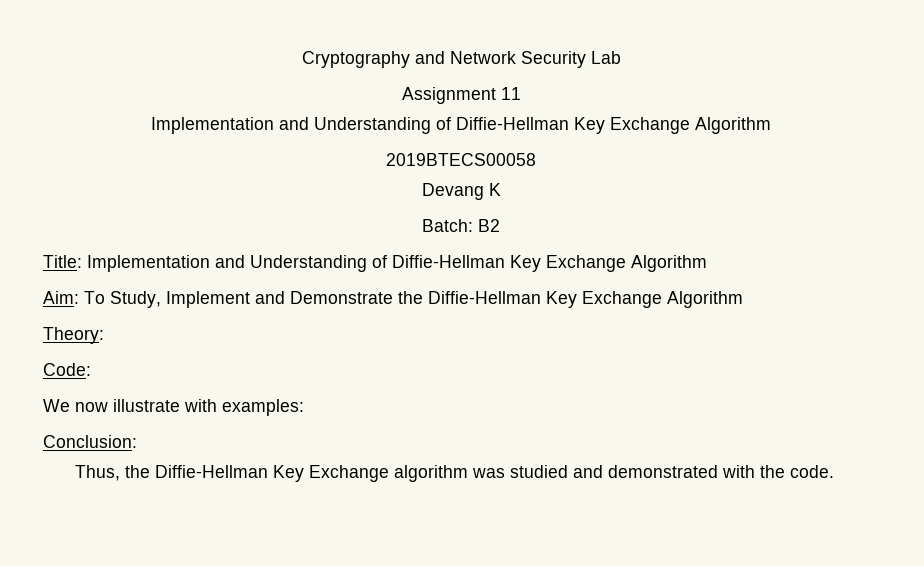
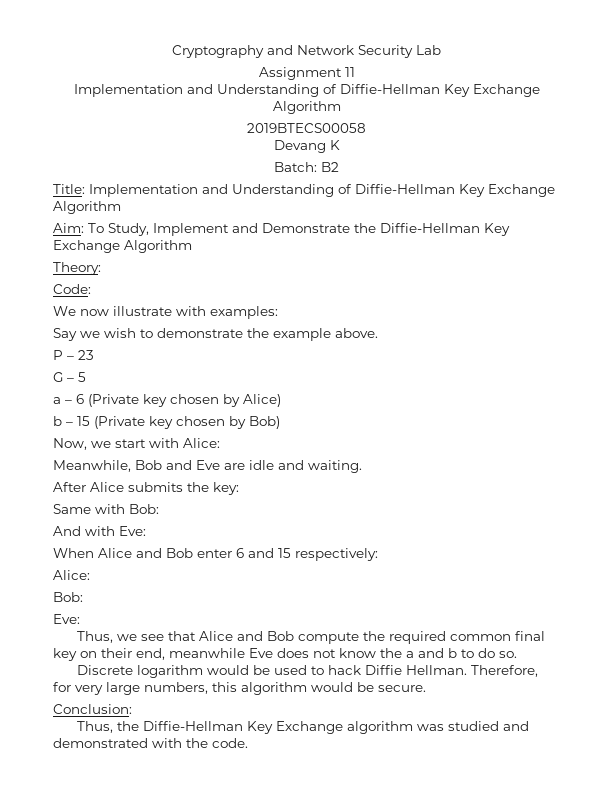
(304, 407) none -> [53,328,378,341] [53,350,94,360] [53,372,86,382] [53,394,281,407] [53,416,280,429] [53,438,220,450] [53,460,362,473] [53,482,239,495] [53,504,159,514] [53,526,146,536] [53,548,378,561] [53,570,90,580] [53,592,83,602] [53,614,80,624] [77,631,546,644] [53,648,517,661] [77,665,539,678] [53,682,426,695] // Say we wish to demonstrate the example above. // P – 23 // G – 5 // a – 6 (Private key chosen by Alice) // b – 15 (Private key chosen by Bob) // Now, we start with Alice: // Meanwhile, Bob and Eve are idle and waiting. // After Alice submits the key: // Same with Bob: // And with Eve: // When Alice and Bob enter 6 and 15 respectively: // Alice: // Bob: // Eve: // Thus, we see that Alice and Bob compute the required common final key on their end, meanwhile Eve does not know the a and b to do so. // Discrete logarithm would be used to hack Diffie Hellman. Therefore, for very large numbers, this algorithm would be secure.

